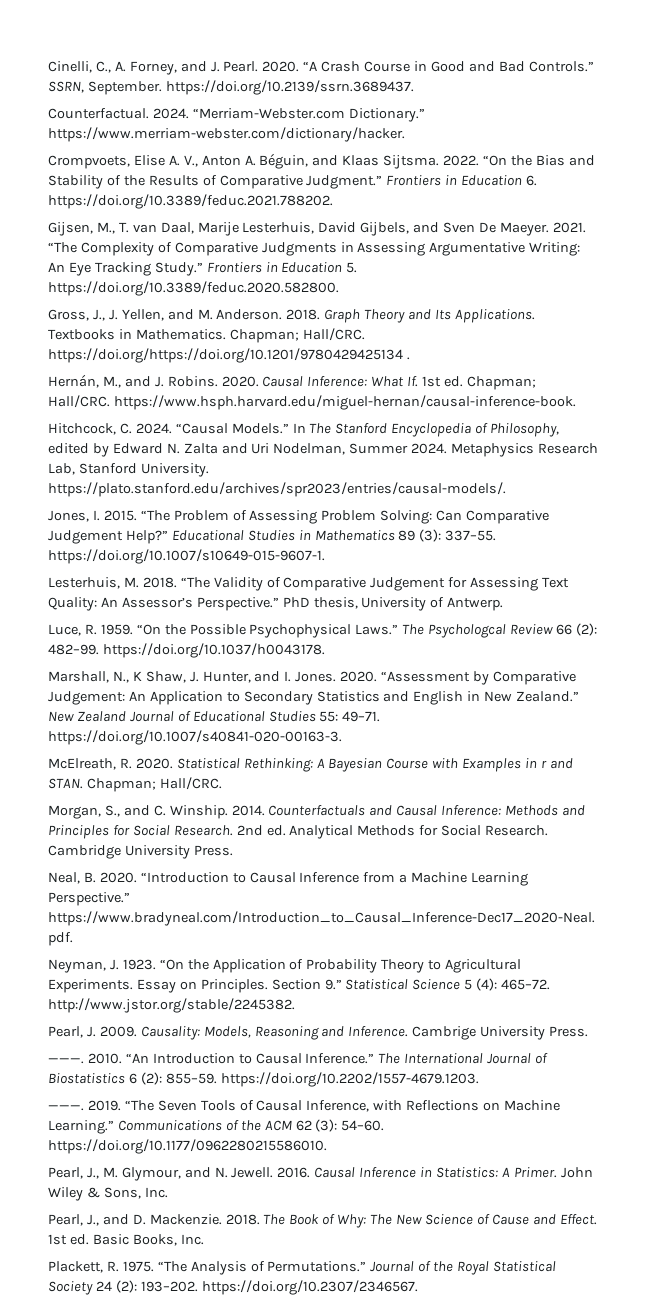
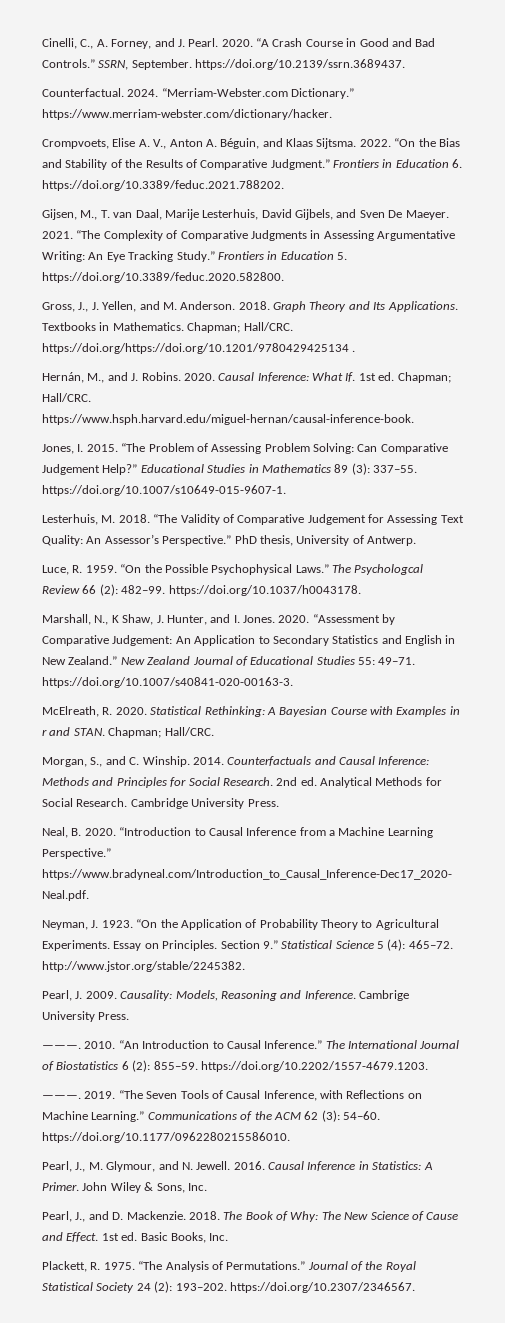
[48,423,560,437] [48,443,599,457] [48,463,209,477] [48,482,506,497] // Hitchcock, C. 2024. “Causal Models.” In The Stanford Encyclopedia of Philosophy, edited by Edward N. Zalta and Uri Nodelman, Summer 2024. Metaphysics Research Lab, Stanford University. https://plato.stanford.edu/archives/spr2023/entries/causal-models/. -> (414, 419) none

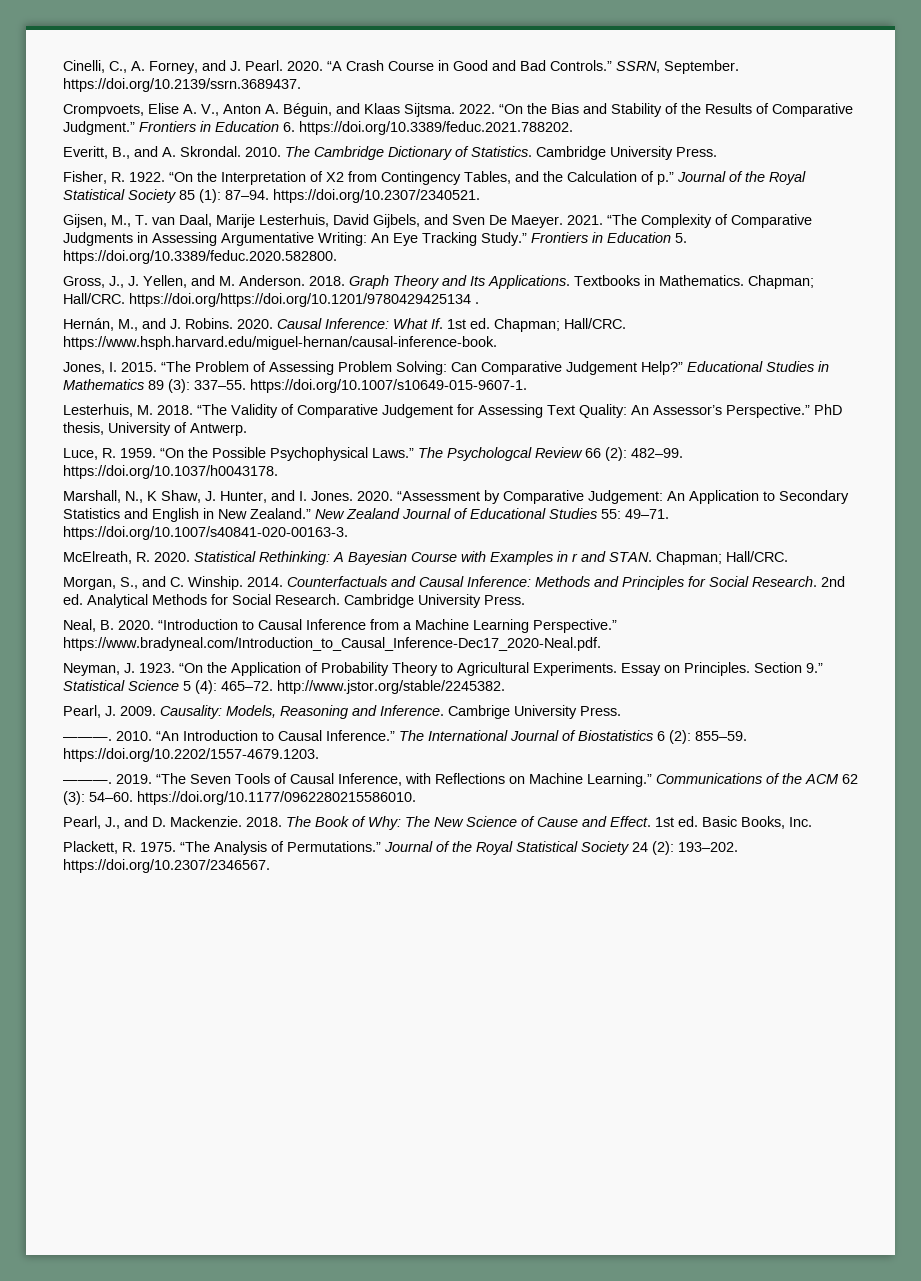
[42,88,355,99] [42,109,332,120] // Counterfactual. 2024. “Merriam-Webster.com Dictionary.” https://www.merriam-webster.com/dictionary/hacker. -> (301, 85) none
(284, 185) none -> [63,146,717,160] [63,171,806,185] [63,189,480,203] // Everitt, B., and A. Skrondal. 2010. The Cambridge Dictionary of Statistics. Cambridge University Press. // Fisher, R. 1922. “On the Interpretation of Χ2 from Contingency Tables, and the Calculation of p.” Journal of the Royal Statistical Society 85 (1): 87–94. https://doi.org/10.2307/2340521.
[42,1161,433,1172] [42,1182,207,1193] // Pearl, J., M. Glymour, and N. Jewell. 2016. Causal Inference in Statistics: A Primer. John Wiley & Sons, Inc. -> (416, 798) none

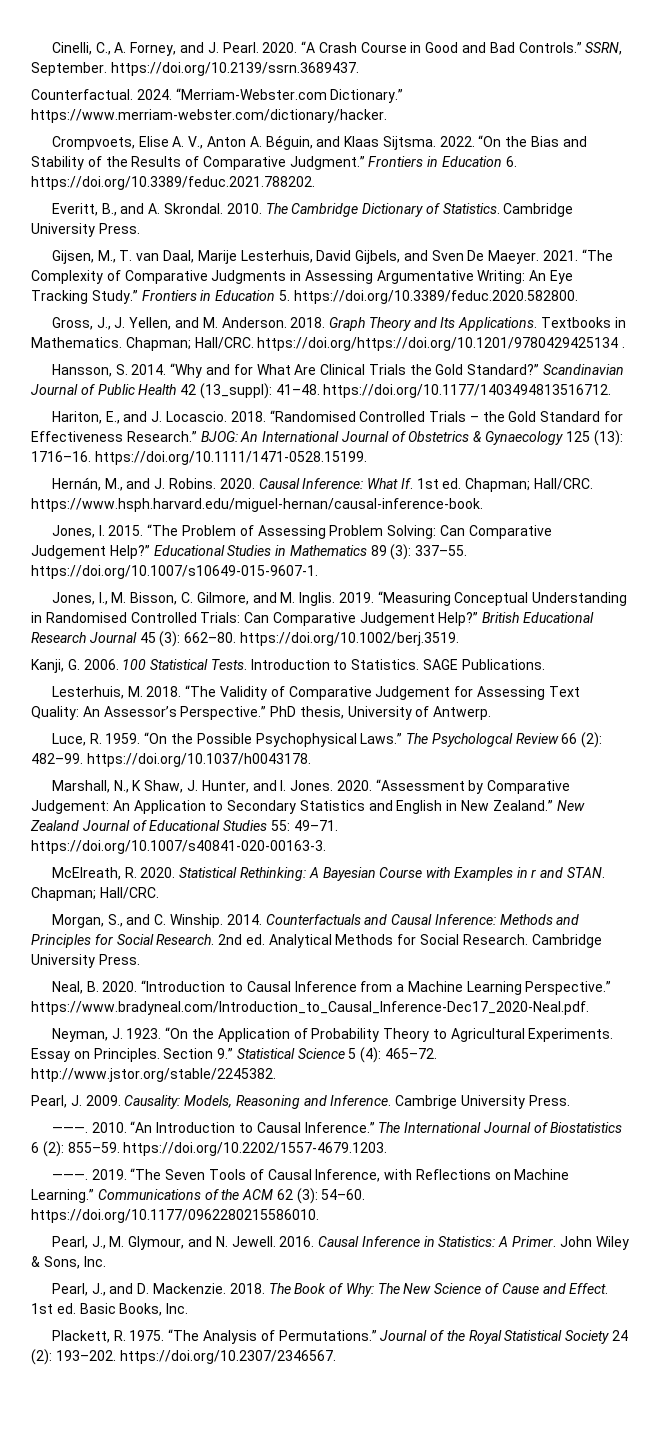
(301, 85) none -> [31,88,404,103] [31,109,387,123] // Counterfactual. 2024. “Merriam-Webster.com Dictionary.” https://www.merriam-webster.com/dictionary/hacker.
[63,171,806,185] [63,189,480,203] // Fisher, R. 1922. “On the Interpretation of Χ2 from Contingency Tables, and the Calculation of p.” Journal of the Royal Statistical Society 85 (1): 87–94. https://doi.org/10.2307/2340521. -> (140, 228) none
(479, 303) none -> [51,363,624,378] [31,383,612,399] [51,410,623,424] [31,430,623,446] [31,451,367,465] // Hansson, S. 2014. “Why and for What Are Clinical Trials the Gold Standard?” Scandinavian Journal of Public Health 42 (13_suppl): 41–48. https://doi.org/10.1177/1403494813516712. // Hariton, E., and J. Locascio. 2018. “Randomised Controlled Trials – the Gold Standard for Effectiveness Research.” BJOG: An International Journal of Obstetrics & Gynaecology 125 (13): 1716–16. https://doi.org/10.1111/1471-0528.15199.
(527, 386) none -> [51,591,628,606] [31,612,595,626] [31,631,459,647] [31,659,545,673] // Jones, I., M. Bisson, C. Gilmore, and M. Inglis. 2019. “Measuring Conceptual Understanding in Randomised Controlled Trials: Can Comparative Judgement Help?” British Educational Research Journal 45 (3): 662–80. https://doi.org/10.1002/berj.3519. // Kanji, G. 2006. 100 Statistical Tests. Introduction to Statistics. SAGE Publications.
(416, 798) none -> [51,1236,629,1250] [31,1256,106,1269] // Pearl, J., M. Glymour, and N. Jewell. 2016. Causal Inference in Statistics: A Primer. John Wiley & Sons, Inc.

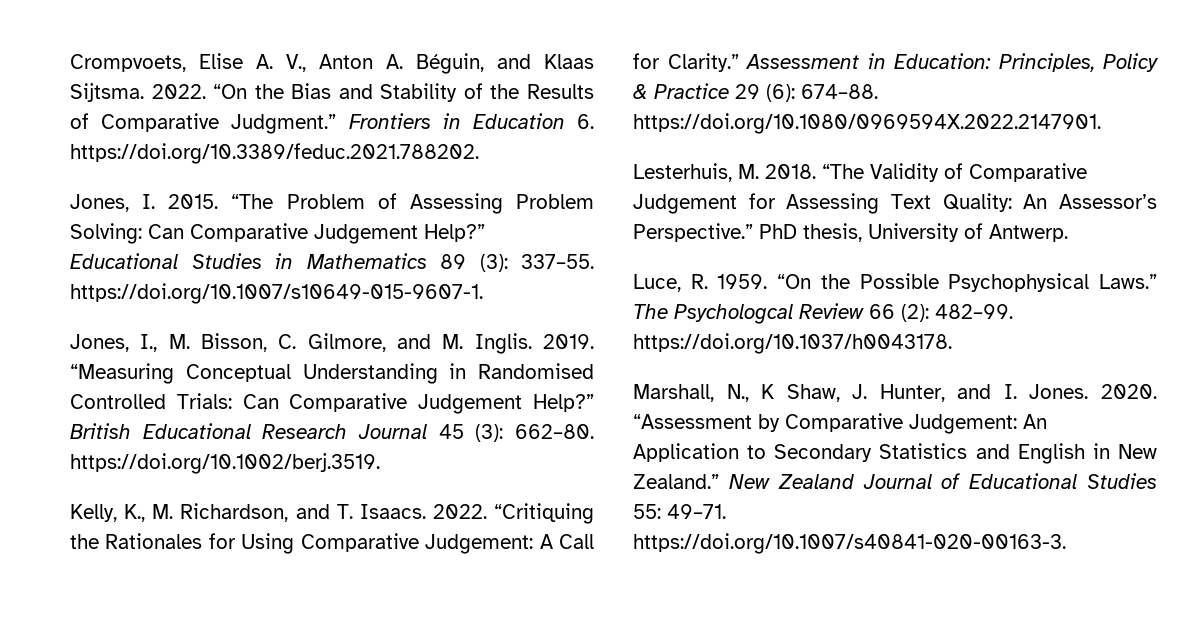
[51,41,623,56] [31,62,359,76] [31,88,404,103] [31,109,387,123] Cinelli, C., A. Forney, and J. Pearl. 2020. “A Crash Course in Good and Bad Controls.” SSRN, September. https://doi.org/10.2139/ssrn.3689437. // Counterfactual. 2024. “Merriam-Webster.com Dictionary.” https://www.merriam-webster.com/dictionary/hacker. // -> (70, 63) none
[51,203,574,217] [31,223,140,237] [51,249,613,264] [31,270,574,284] [31,290,578,304] [51,317,626,331] [31,337,626,351] [51,363,624,378] [31,383,612,399] [51,410,623,424] [31,430,623,446] [31,451,367,465] [51,477,593,492] [31,498,483,512] // Everitt, B., and A. Skrondal. 2010. The Cambridge Dictionary of Statistics. Cambridge University Press. // Gijsen, M., T. van Daal, Marije Lesterhuis, David Gijbels, and Sven De Maeyer. 2021. “The Complexity of Comparative Judgments in Assessing Argumentative Writing: An Eye Tracking Study.” Frontiers in Education 5. https://doi.org/10.3389/feduc.2020.582800. // Gross, J., J. Yellen, and M. Anderson. 2018. Graph Theory and Its Applications. Textbooks in Mathematics. Chapman; Hall/CRC. https://doi.org/https://doi.org/10.1201/9780429425134 . // Hansson, S. 2014. “Why and for What Are Clinical Trials the Gold Standard?” Scandinavian Journal of Public Health 42 (13_suppl): 41–48. https://doi.org/10.1177/1403494813516712. // Hariton, E., and J. Locascio. 2018. “Randomised Controlled Trials – the Gold Standard for Effectiveness Research.” BJOG: An International Journal of Obstetrics & Gynaecology 125 (13): 1716–16. https://doi.org/10.1111/1471-0528.15199. // Hernán, M., and J. Robins. 2020. Causal Inference: What If. 1st ed. Chapman; Hall/CRC. https://www.hsph.harvard.edu/miguel-hernan/causal-inference-book. -> (479, 153) none
[31,659,545,673] Kanji, G. 2006. 100 Statistical Tests. Introduction to Statistics. SAGE Publications. -> [70,503,594,524] [70,533,594,554] [633,53,1159,72] [633,83,878,102] [633,113,1101,134] Kelly, K., M. Richardson, and T. Isaacs. 2022. “Critiquing the Rationales for Using Comparative Judgement: A Call for Clarity.” Assessment in Education: Principles, Policy & Practice 29 (6): 674–88. https://doi.org/10.1080/0969594X.2022.2147901.
[51,867,605,881] [31,887,159,901] [51,914,580,928] [31,934,602,948] [31,954,140,968] [51,980,612,995] [31,1001,589,1015] [51,1027,614,1042] [31,1047,438,1063] [31,1068,276,1082] [31,1095,570,1109] [51,1121,623,1133] [31,1141,388,1157] [51,1168,570,1182] [31,1188,366,1204] [31,1209,319,1223] [51,1236,629,1250] [31,1256,106,1269] [51,1283,609,1297] [31,1303,189,1316] [51,1329,628,1344] [31,1349,336,1365] // McElreath, R. 2020. Statistical Rethinking: A Bayesian Course with Examples in r and STAN. Chapman; Hall/CRC. // Morgan, S., and C. Winship. 2014. Counterfactuals and Causal Inference: Methods and Principles for Social Research. 2nd ed. Analytical Methods for Social Research. Cambridge University Press. // Neal, B. 2020. “Introduction to Causal Inference from a Machine Learning Perspective.” https://www.bradyneal.com/Introduction_to_Causal_Inference-Dec17_2020-Neal.pdf. // Neyman, J. 1923. “On the Application of Probability Theory to Agricultural Experiments. Essay on Principles. Section 9.” Statistical Science 5 (4): 465–72. http://www.jstor.org/stable/2245382. // Pearl, J. 2009. Causality: Models, Reasoning and Inference. Cambrige University Press. // ———. 2010. “An Introduction to Causal Inference.” The International Journal of Biostatistics 6 (2): 855–59. https://doi.org/10.2202/1557-4679.1203. // ———. 2019. “The Seven Tools of Causal Inference, with Reflections on Machine Learning.” Communications of the ACM 62 (3): 54–60. https://doi.org/10.1177/0962280215586010. // Pearl, J., M. Glymour, and N. Jewell. 2016. Causal Inference in Statistics: A Primer. John Wiley & Sons, Inc. // Pearl, J., and D. Mackenzie. 2018. The Book of Why: The New Science of Cause and Effect. 1st ed. Basic Books, Inc. // Plackett, R. 1975. “The Analysis of Permutations.” Journal of the Royal Statistical Society 24 (2): 193–202. https://doi.org/10.2307/2346567. -> (1066, 543) none

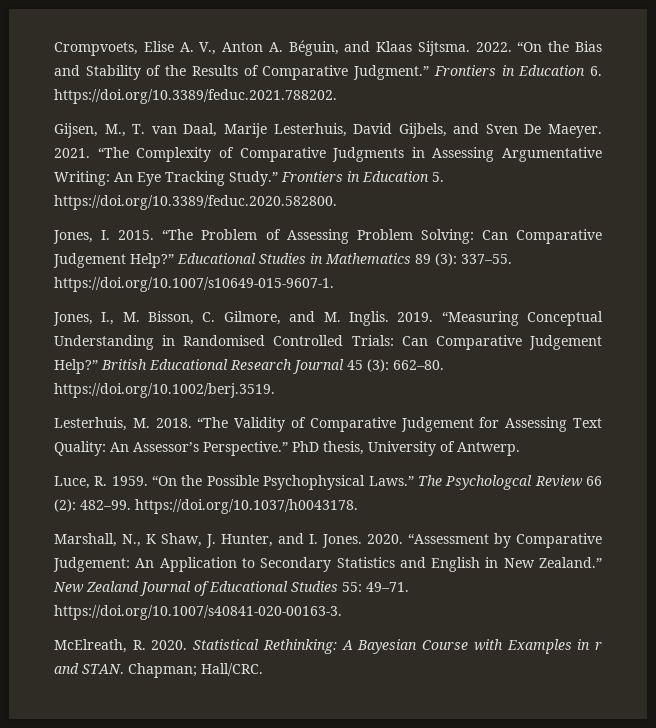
(479, 153) none -> [54,123,602,138] [54,147,602,162] [54,171,444,186] [54,195,337,210] // Gijsen, M., T. van Daal, Marije Lesterhuis, David Gijbels, and Sven De Maeyer. 2021. “The Complexity of Comparative Judgments in Assessing Argumentative Writing: An Eye Tracking Study.” Frontiers in Education 5. https://doi.org/10.3389/feduc.2020.582800.
[70,503,594,524] [70,533,594,554] [633,53,1159,72] [633,83,878,102] [633,113,1101,134] // Kelly, K., M. Richardson, and T. Isaacs. 2022. “Critiquing the Rationales for Using Comparative Judgement: A Call for Clarity.” Assessment in Education: Principles, Policy & Practice 29 (6): 674–88. https://doi.org/10.1080/0969594X.2022.2147901. -> (275, 390) none
(1066, 543) none -> [54,639,603,654] [54,663,263,678] // McElreath, R. 2020. Statistical Rethinking: A Bayesian Course with Examples in r and STAN. Chapman; Hall/CRC.

